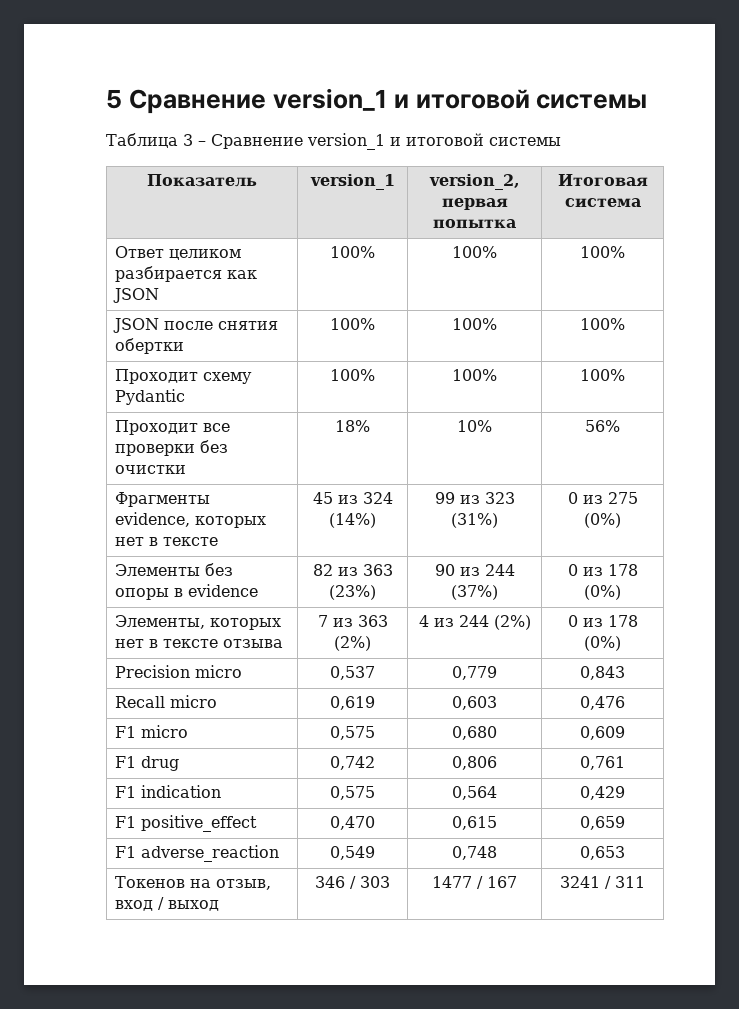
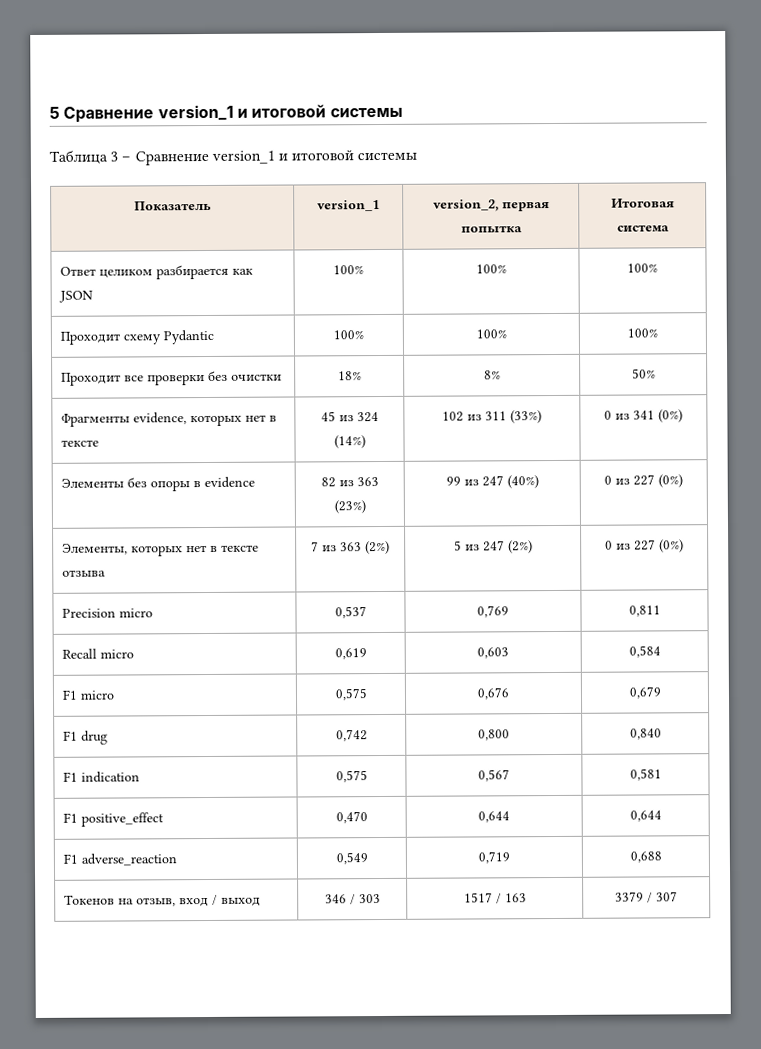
[112,318,278,333] [114,338,184,354] [330,318,375,330] [452,318,497,330] [580,318,625,330] // JSON после снятия обертки | 100% | 100% | 100% -> (658, 268) none
[457,420,492,432] [585,420,620,432] 10% | 56% -> [483,370,501,380] [631,368,656,379] 8% | 50%
[434,492,515,504] [451,513,498,528] [567,492,638,504] 99 из 323 (31%) | 0 из 275 -> [442,410,542,424] [604,410,655,420] 102 из 311 (33%) | 0 из 341
[434,564,515,576] [451,585,498,600] [567,564,638,576] 90 из 244 (37%) | 0 из 178 -> [445,475,539,489] [604,474,655,486] 99 из 247 (40%) | 0 из 227
[418,615,489,627] 4 из 244 -> [453,540,505,552] 5 из 247
[607,615,638,627] 178 -> [634,539,656,551] 227
[452,666,497,680] [580,666,625,680] 0,779 | 0,843 -> [477,605,509,618] [628,605,661,617] 0,769 | 0,811
[580,696,625,710] 0,476 -> [628,645,661,658] 0,584
[452,726,497,740] [580,726,625,740] 0,680 | 0,609 -> [477,687,510,700] [628,686,662,699] 0,676 | 0,679
[452,756,497,770] [580,756,625,770] 0,806 | 0,761 -> [478,729,510,741] [629,728,662,740] 0,800 | 0,840
[452,786,497,800] [580,786,625,800] 0,564 | 0,429 -> [478,769,510,782] [629,768,662,781] 0,567 | 0,581
[452,816,497,830] [580,816,625,830] 0,615 | 0,659 -> [478,811,510,823] [629,810,662,822] 0,644 | 0,644
[452,846,497,860] [580,846,625,860] 0,748 | 0,653 -> [478,851,510,864] [629,851,662,863] 0,719 | 0,688
[432,876,517,889] [560,876,645,889] 1477 / 167 | 3241 / 311 -> [463,892,527,904] [615,891,678,903] 1517 / 163 | 3379 / 307

